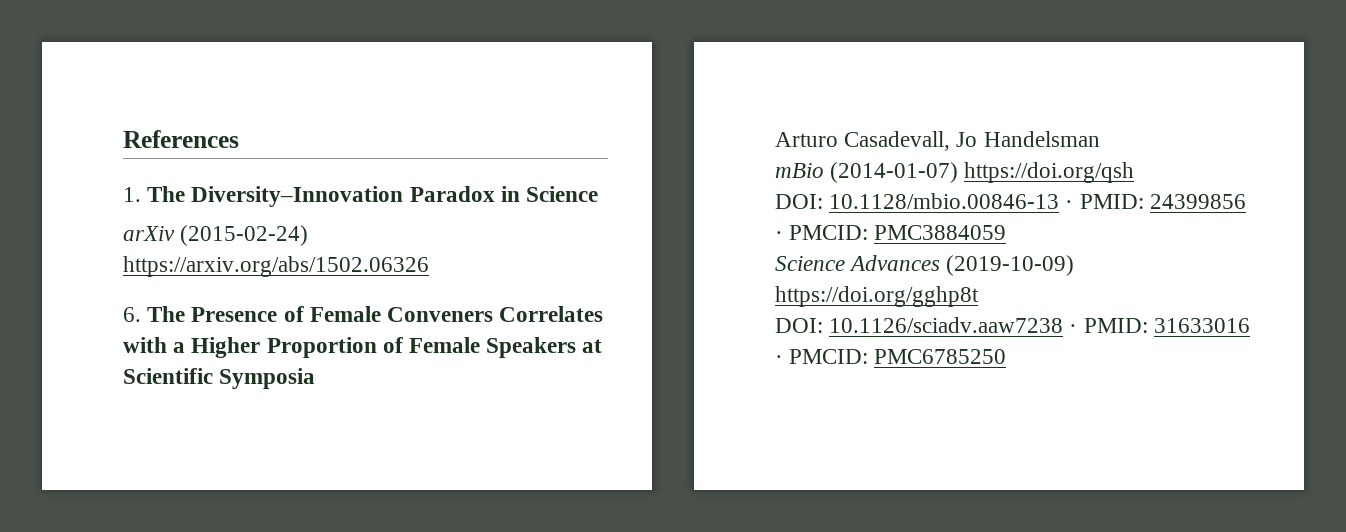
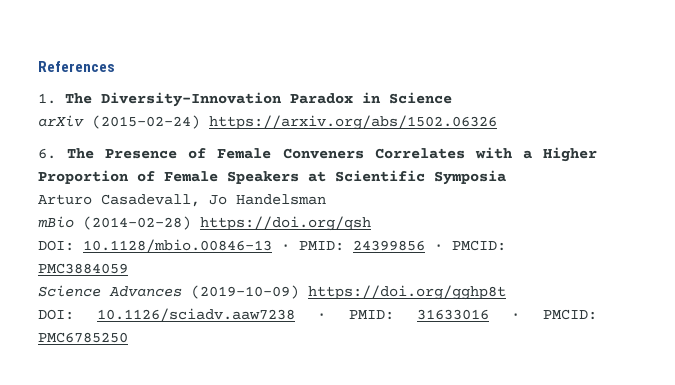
[830,162,959,183] (2014-01-07) -> [83,216,191,230] (2014-02-28)

